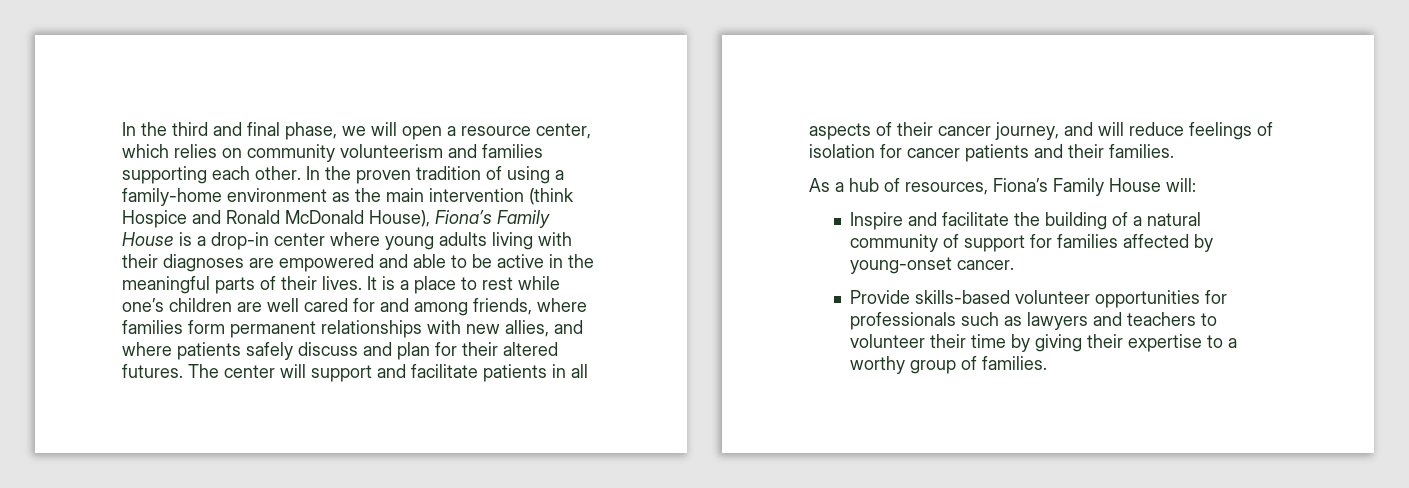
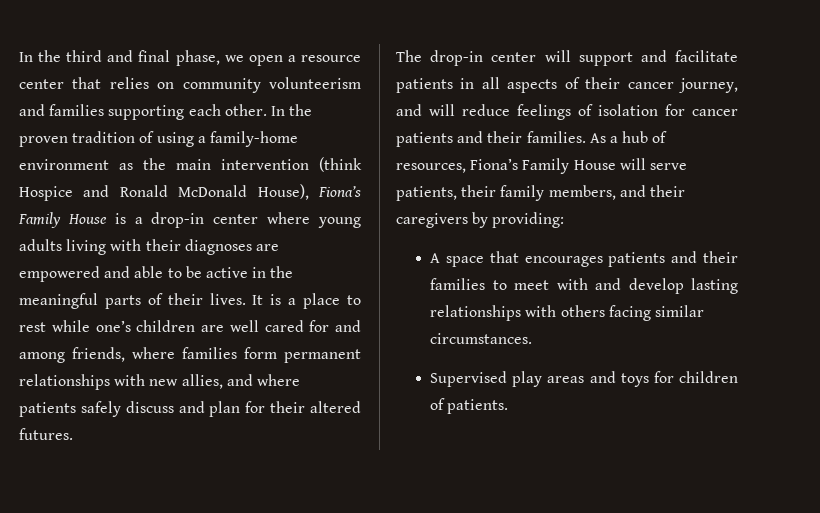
[371,122,397,136] will -> (244, 58) none
[536,123,591,139] [122,144,169,158] center, which -> [19,77,102,89] center that
[188,364,219,378] The -> [396,50,484,66] // The drop-in
(1174, 151) // -> (586, 137) none
[1166,178,1196,192] [849,212,1201,230] [849,234,1213,252] [849,257,1014,274] [849,290,1227,308] [849,312,1217,330] [849,334,1237,352] [849,356,1047,374] will: // Inspire and facilitate the building of a natural community of support for families affected by young-onset cancer. // Provide skills-based volunteer opportunities for professionals such as lawyers and teachers to volunteer their time by giving their expertise to a worthy group of families. -> [619,158,687,170] [396,185,685,201] [396,212,565,228] [430,251,738,267] [430,278,738,294] [430,305,704,321] [430,333,533,344] [430,371,738,387] [430,398,509,414] will serve patients, their family members, and their caregivers by providing: // A space that encourages patients and their families to meet with and develop lasting relationships with others facing similar circumstances. // Supervised play areas and toys for children of patients.

